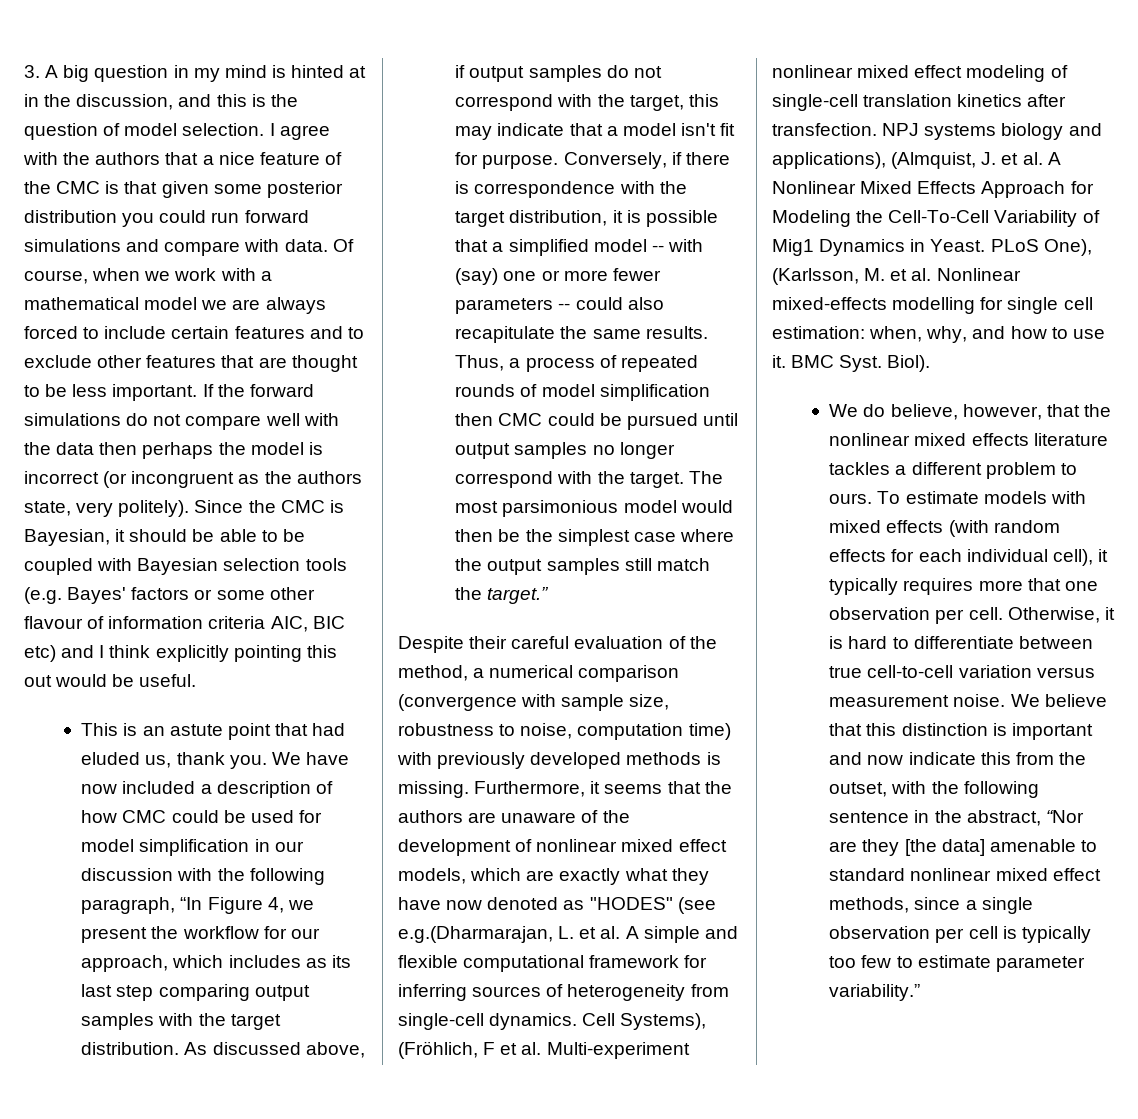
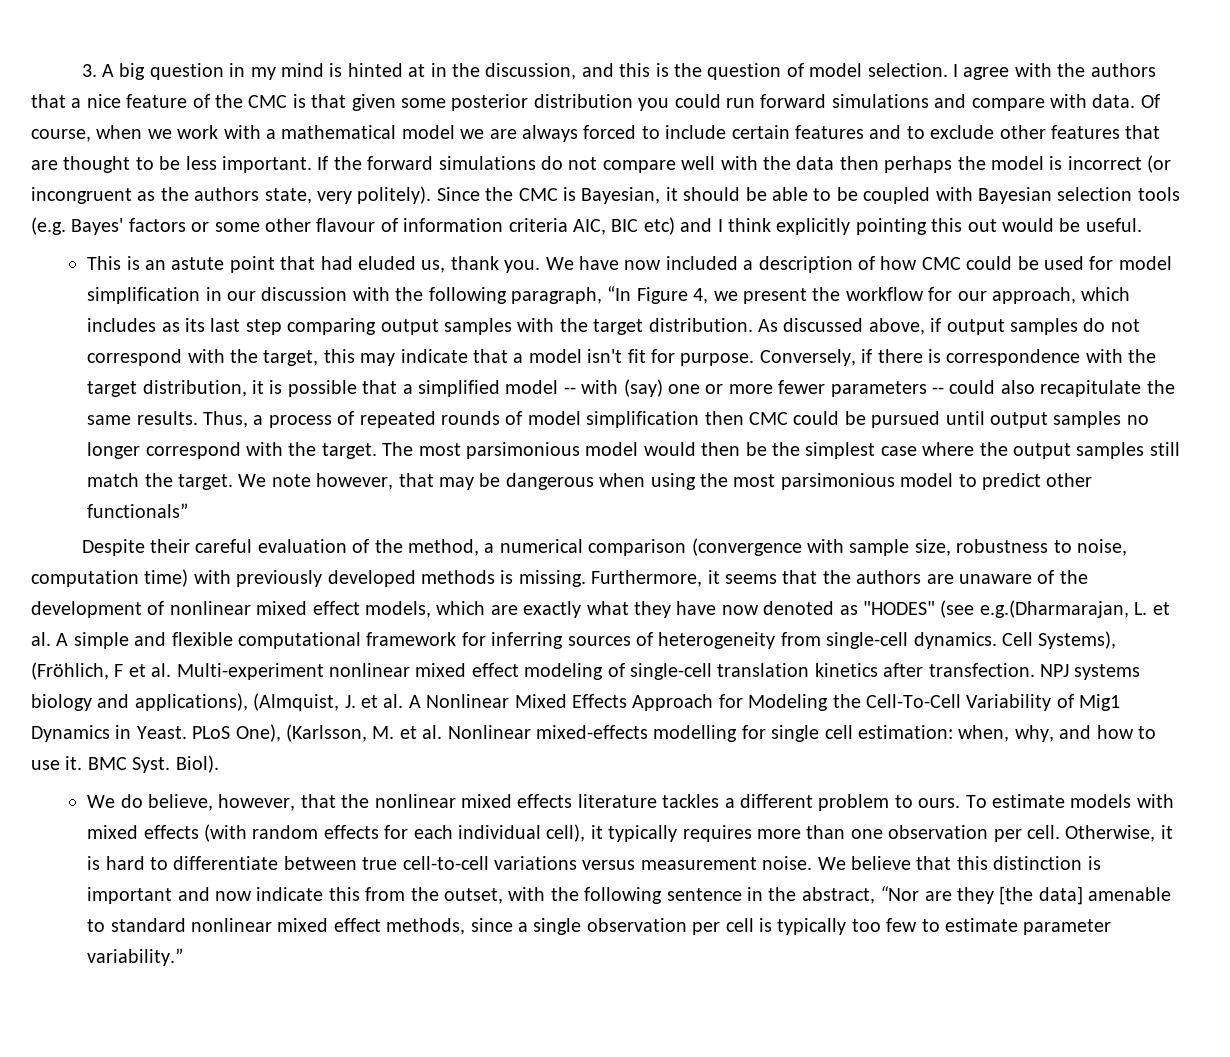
[487,587,550,604] target.” -> [178,473,1093,490] [87,503,189,518] target. We note however, that may be dangerous when using the most parsimonious model to predict other functionals”
[1027,578,1061,591] that -> [806,825,846,839] than
[958,665,1032,678] variation -> [494,856,578,870] variations

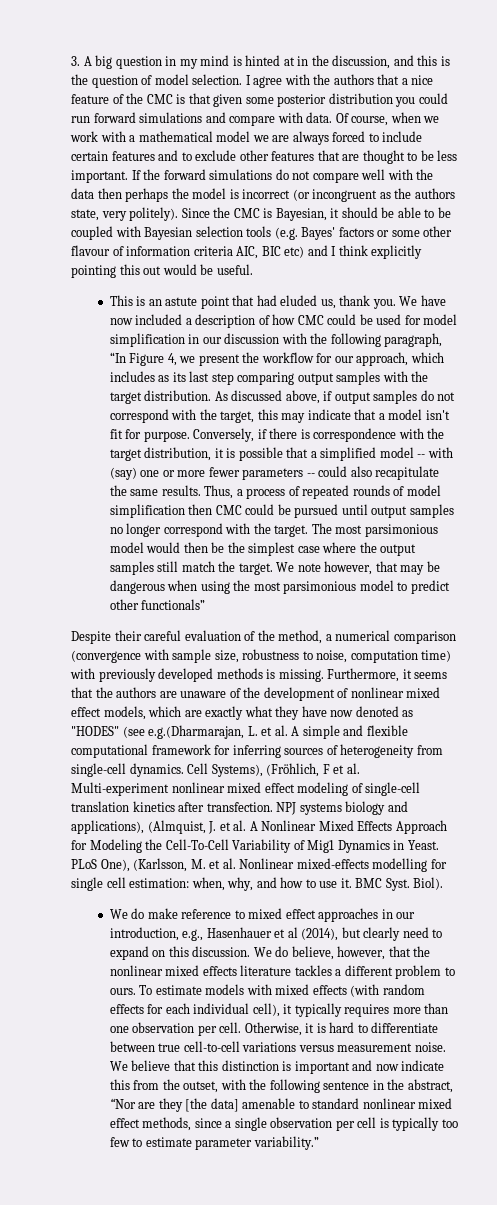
(143, 801) none -> [147,908,416,922] [109,927,443,941] [109,946,289,960] make reference to mixed effect approaches in our introduction, e.g., Hasenhauer et al (2014), but clearly need to expand on this discussion. We do

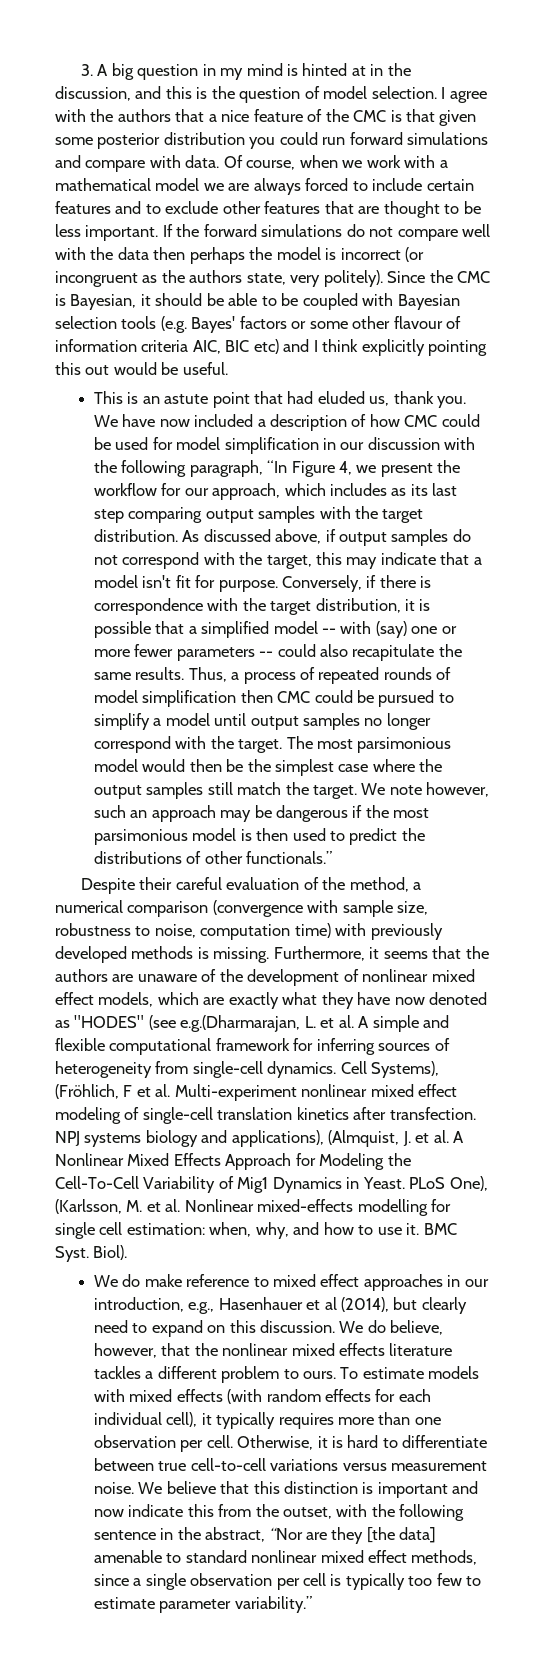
(339, 511) none -> [438,693,454,703] [93,713,210,730] to simplify a model
[375,561,398,572] that -> [93,805,216,822] such an approach
[167,580,230,594] when using -> [352,805,363,818] if
[397,580,450,594] [109,599,206,610] to predict other functionals” -> [240,828,425,845] [93,851,333,864] is then used to predict the distributions of other functionals.”

